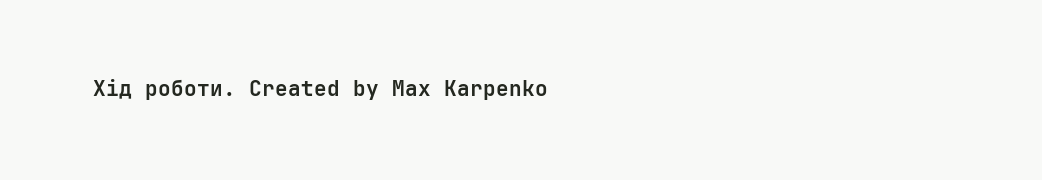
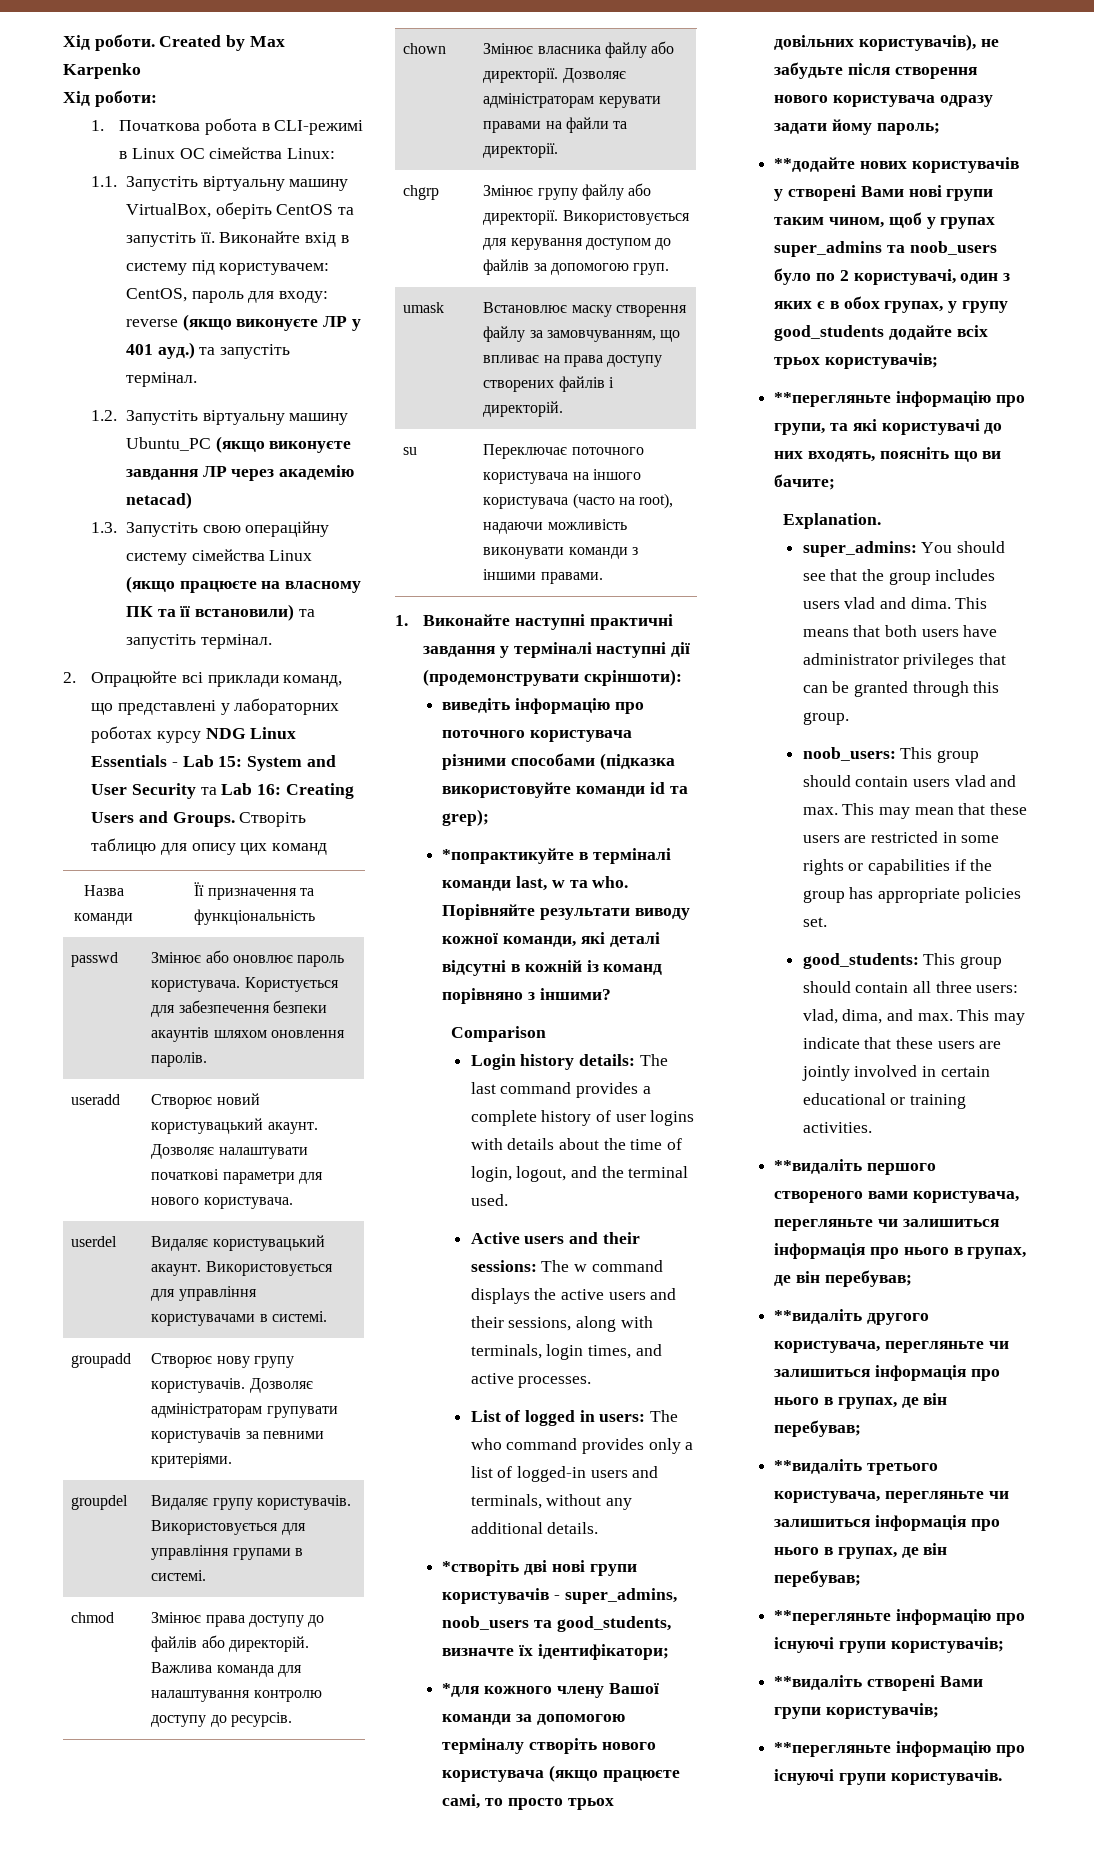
(548, 90) none -> [63,90,157,107] [91,118,364,135] [119,147,336,159] [91,176,349,191] [125,202,355,219] [125,231,349,247] [125,260,330,275] [125,288,329,303] [125,314,361,331] [125,342,291,359] [125,372,197,387] [91,410,349,425] [125,436,352,453] [125,465,355,481] [125,492,192,509] [91,521,330,537] [125,549,313,565] [125,576,362,593] [125,604,315,621] [125,634,272,649] [63,671,343,687] [91,698,340,715] [91,726,297,743] [91,755,336,771] [91,783,354,799] [91,811,307,827] [91,838,328,855] [83,885,124,896] [74,913,133,925] [194,882,314,900] [193,909,315,925] [71,952,119,967] [151,950,345,967] [151,977,339,992] [151,1000,327,1017] [151,1027,345,1042] [151,1052,208,1067] [71,1094,121,1105] [151,1093,260,1109] [151,1118,318,1134] [151,1144,308,1159] [151,1169,323,1184] [151,1197,293,1209] [71,1236,118,1247] [151,1235,325,1251] [151,1261,333,1276] [151,1286,257,1301] [151,1311,327,1326] [71,1353,132,1368] [151,1353,294,1368] [151,1378,313,1393] [151,1403,338,1418] [151,1428,324,1443] [151,1453,233,1468] [71,1495,129,1510] [151,1495,351,1510] [151,1520,306,1535] [151,1545,303,1560] [151,1570,207,1581] [71,1612,115,1623] [151,1612,325,1627] [151,1635,309,1652] [151,1662,302,1677] [151,1690,322,1702] [151,1712,292,1727] [403,43,447,54] [483,41,675,58] [483,68,626,83] [483,93,661,108] [483,117,628,133] [483,143,559,158] [403,185,440,200] [483,183,652,200] [483,210,690,225] [483,238,672,250] [483,259,670,275] [403,302,445,313] [483,302,687,317] [483,326,681,342] [483,355,663,367] [483,376,614,392] [483,401,564,417] [403,447,418,455] [483,444,644,459] [483,469,641,484] [483,493,674,509] [483,519,627,534] [483,547,638,559] [483,569,603,584] [395,614,673,630] [423,642,691,658] [423,669,682,686] [442,698,644,714] [442,730,633,742] [442,753,675,770] [442,782,688,798] [442,809,490,826] [442,848,671,864] [442,876,629,891] [442,904,690,920] [442,932,660,947] [442,960,663,976] [442,988,611,1004] [451,1026,547,1042] [470,1054,668,1070] [470,1082,651,1098] [470,1110,695,1126] [470,1138,683,1150] [470,1166,689,1182] [470,1194,508,1206] [470,1232,640,1244] [470,1260,663,1272] [470,1288,677,1304] [470,1316,653,1332] [470,1344,662,1360] [470,1373,592,1388] [470,1410,679,1426] [470,1438,694,1454] [470,1466,659,1482] [470,1494,632,1510] [470,1522,599,1534] [442,1560,637,1576] [442,1588,677,1604] [442,1616,671,1632] [442,1644,669,1660] [442,1683,659,1698] [442,1714,625,1725] [442,1738,656,1754] [442,1765,680,1782] [442,1794,614,1810] [774,34,999,51] [774,62,977,79] [774,95,993,107] [774,119,940,135] [774,157,1019,173] [774,185,994,201] [774,212,996,229] [774,241,997,257] [774,268,1011,285] [774,296,1008,313] [774,325,988,341] [774,353,939,369] [774,391,1025,407] [774,419,1003,435] [774,447,1002,462] [774,474,836,490] [783,513,882,529] [802,541,1005,557] [802,569,996,585] [802,597,988,609] [802,625,998,637] [802,653,1006,669] [802,681,1000,697] [802,712,849,725] [802,747,979,763] [802,775,1017,787] [802,803,1028,819] [802,831,1000,843] [802,859,993,875] [802,887,1021,903] [802,917,827,927] [802,953,1002,969] [802,981,1019,993] [802,1009,1026,1025] [802,1037,1002,1049] [801,1065,990,1081] [802,1093,966,1109] [802,1122,872,1133] [774,1159,937,1175] [774,1191,1019,1203] [774,1219,999,1231] [774,1243,1027,1259] [774,1270,912,1287] [774,1309,930,1325] [774,1341,1009,1353] [774,1365,1000,1381] [774,1393,948,1409] [774,1420,862,1437] [774,1459,939,1475] [774,1491,1009,1503] [774,1515,1000,1531] [774,1543,948,1559] [774,1570,862,1587] [774,1609,1025,1625] [774,1637,1004,1653] [774,1675,983,1691] [774,1703,940,1719] [774,1741,1025,1757] [774,1769,1002,1785] // Хід роботи: // 1. Початкова робота в CLI-режимі в Linux ОС сімейства Linux: // 1.1. Запустіть віртуальну машину VirtualBox, оберіть CentOS та запустіть її. Виконайте вхід в систему під користувачем: CentOS, пароль для входу: reverse (якщо виконуєте ЛР у 401 ауд.) та запустіть термінал. // 1.2. Запустіть віртуальну машину Ubuntu_PC (якщо виконуєте завдання ЛР через академію netacad) // 1.3. Запустіть свою операційну систему сімейства Linux (якщо працюєте на власному ПК та її встановили) та запустіть термінал. // 2. Опрацюйте всі приклади команд, що представлені у лабораторних роботах курсу NDG Linux Essentials - Lab 15: System and User Security та Lab 16: Creating Users and Groups. Створіть таблицю для опису цих команд // Назва команди | Її призначення та функціональність // passwd | Змінює або оновлює пароль користувача. Користується для забезпечення безпеки акаунтів шляхом оновлення паролів. // useradd | Створює новий користувацький акаунт. Дозволяє налаштувати початкові параметри для нового користувача. // userdel | Видаляє користувацький акаунт. Використовується для управління користувачами в системі. // groupadd | Створює нову групу користувачів. Дозволяє адміністраторам групувати користувачів за певними критеріями. // groupdel | Видаляє групу користувачів. Використовується для управління групами в системі. // chmod | Змінює права доступу до файлів або директорій. Важлива команда для налаштування контролю доступу до ресурсів. // chown | Змінює власника файлу або директорії. Дозволяє адміністраторам керувати правами на файли та директорії. // chgrp | Змінює групу файлу або директорії. Використовується для керування доступом до файлів за допомогою груп. // umask | Встановлює маску створення файлу за замовчуванням, що впливає на права доступу створених файлів і директорій. // su | Переключає поточного користувача на іншого користувача (часто на root), надаючи можливість виконувати команди з іншими правами. // 1. Виконайте наступні практичні завдання у терміналі наступні дії (продемонструвати скріншоти): // виведіть інформацію про поточного користувача різними способами (підказка використовуйте команди id та grep); // *попрактикуйте в терміналі команди last, w та who. Порівняйте результати виводу кожної команди, які деталі відсутні в кожній із команд порівняно з іншими? // Comparison // Login history details: The last command provides a complete history of user logins with details about the time of login, logout, and the terminal used. // Active users and their sessions: The w command displays the active users and their sessions, along with terminals, login times, and active processes. // List of logged in users: The who command provides only a list of logged-in users and terminals, without any additional details. // *створіть дві нові групи користувачів - super_admins, noob_users та good_students, визначте їх ідентифікатори; // *для кожного члену Вашої команди за допомогою терміналу створіть нового користувача (якщо працюєте самі, то просто трьох довільних користувачів), не забудьте після створення нового користувача одразу задати йому пароль; // **додайте нових користувачів у створені Вами нові групи таким чином, щоб у групах super_admins та noob_users було по 2 користувачі, один з яких є в обох групах, у групу good_students додайте всіх трьох користувачів; // **перегляньте інформацію про групи, та які користувачі до них входять, поясніть що ви бачите; // Explanation. // super_admins: You should see that the group includes users vlad and dima. This means that both users have administrator privileges that can be granted through this group. // noob_users: This group should contain users vlad and max. This may mean that these users are restricted in some rights or capabilities if the group has appropriate policies set. // good_students: This group should contain all three users: vlad, dima, and max. This may indicate that these users are jointly involved in certain educational or training activities. // **видаліть першого створеного вами користувача, перегляньте чи залишиться інформація про нього в групах, де він перебував; // **видаліть другого користувача, перегляньте чи залишиться інформація про нього в групах, де він перебував; // **видаліть третього користувача, перегляньте чи залишиться інформація про нього в групах, де він перебував; // **перегляньте інформацію про існуючі групи користувачів; // **видаліть створені Вами групи користувачів; // **перегляньте інформацію про існуючі групи користувачів.

